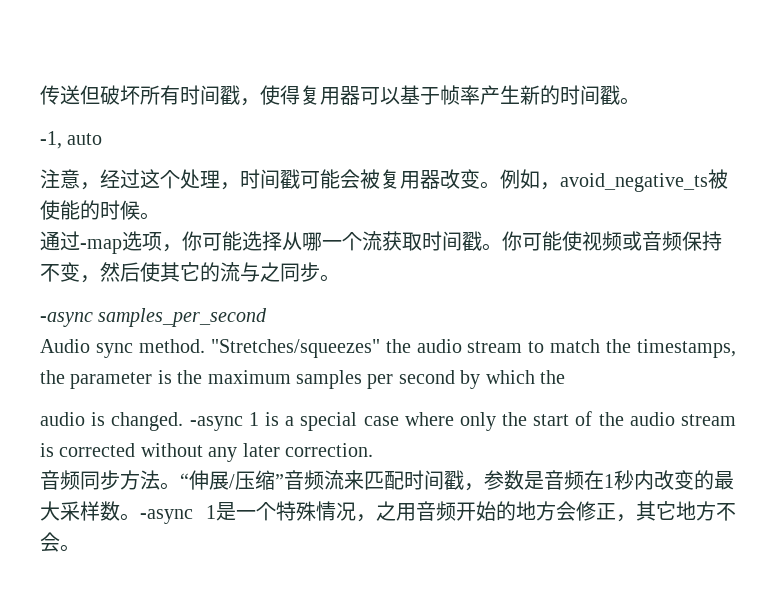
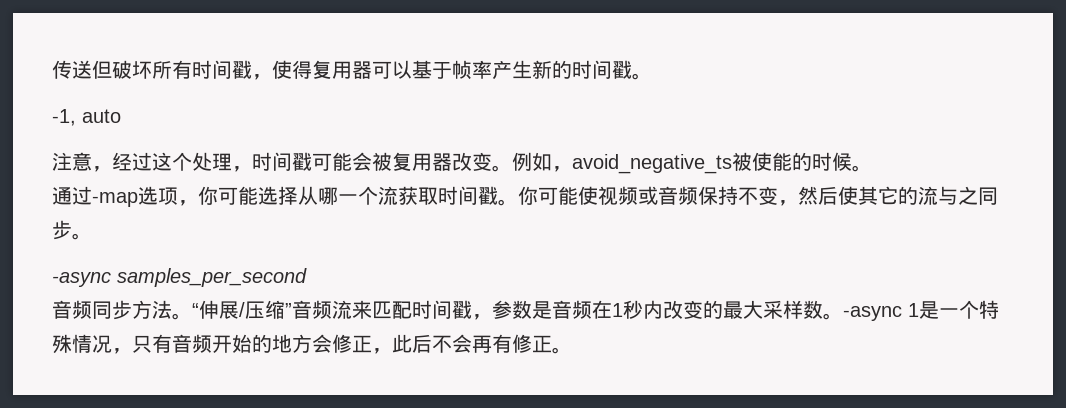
[40,339,736,358] [40,370,565,389] [40,411,736,431] [40,443,373,462] // Audio sync method. "Stretches/squeezes" the audio stream to match the timestamps, the parameter is the maximum samples per second by which the // audio is changed. -async 1 is a special case where only the start of the audio stream is corrected without any later correction. -> (307, 277) none
[376,501,416,521] 之用 -> [132,334,172,353] 只有
[636,501,736,521] [40,532,60,552] 其它地方不会 -> [392,334,552,353] 此后不会再有修正

